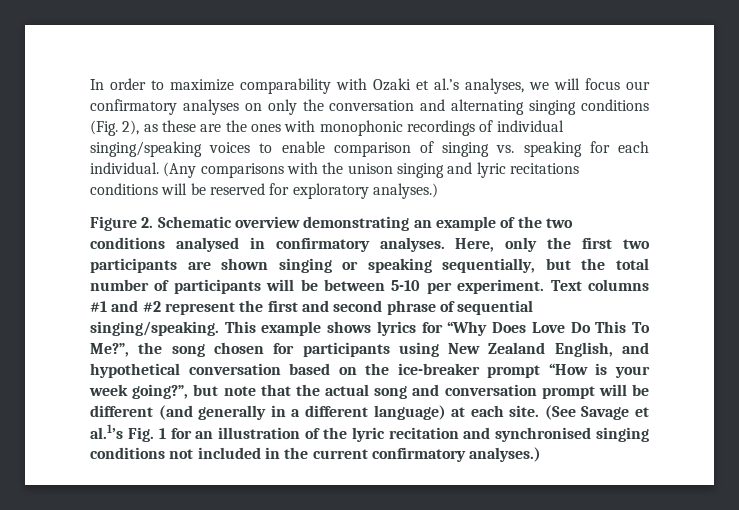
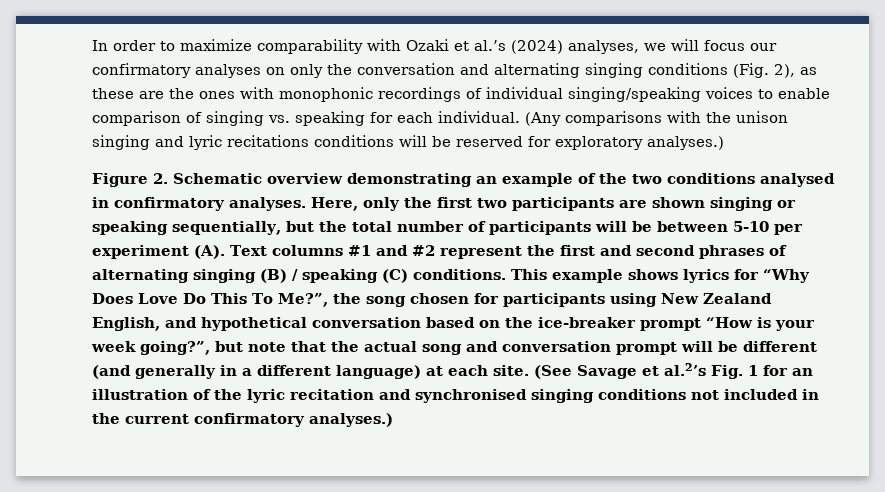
(459, 84) none -> [511,40,563,54] (2024)
[457,279,545,294] experiment. -> [92,245,225,259] experiment (A).
[386,300,534,315] [90,321,219,336] phrase of sequential singing/speaking. -> [698,245,787,259] [92,269,506,283] phrases of alternating singing (B) / speaking (C) conditions.
[90,424,123,439] al.1’s -> [664,363,706,376] al.2’s

